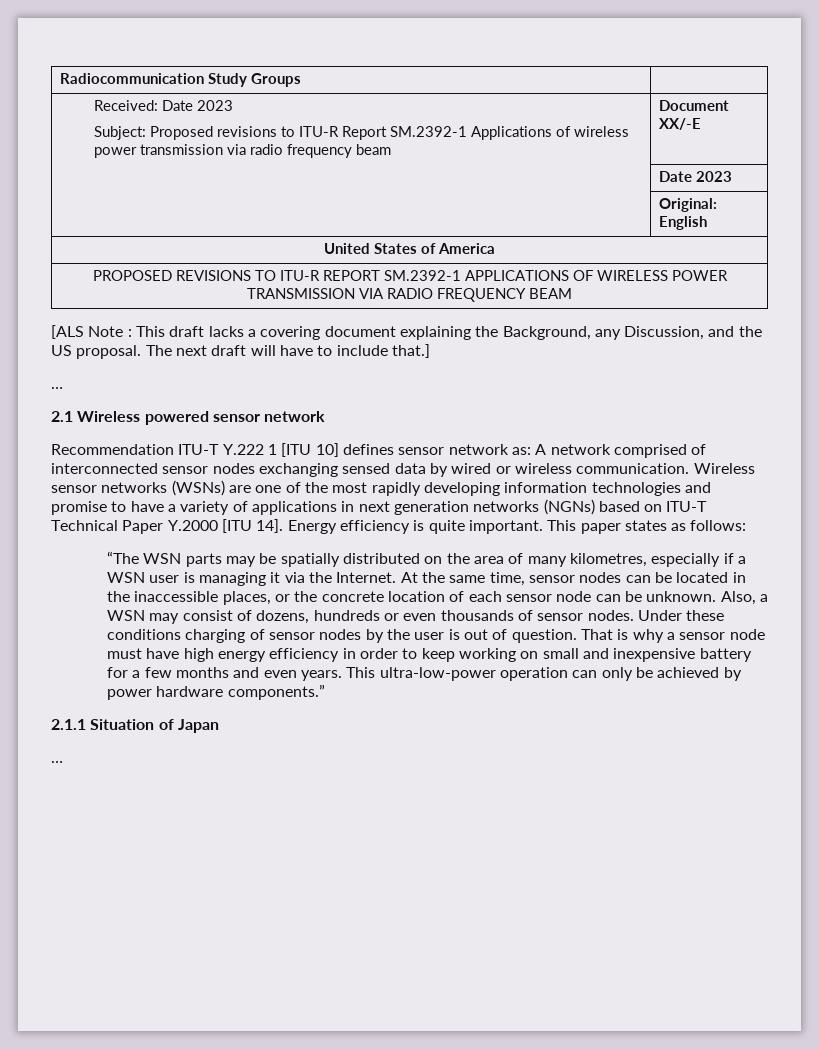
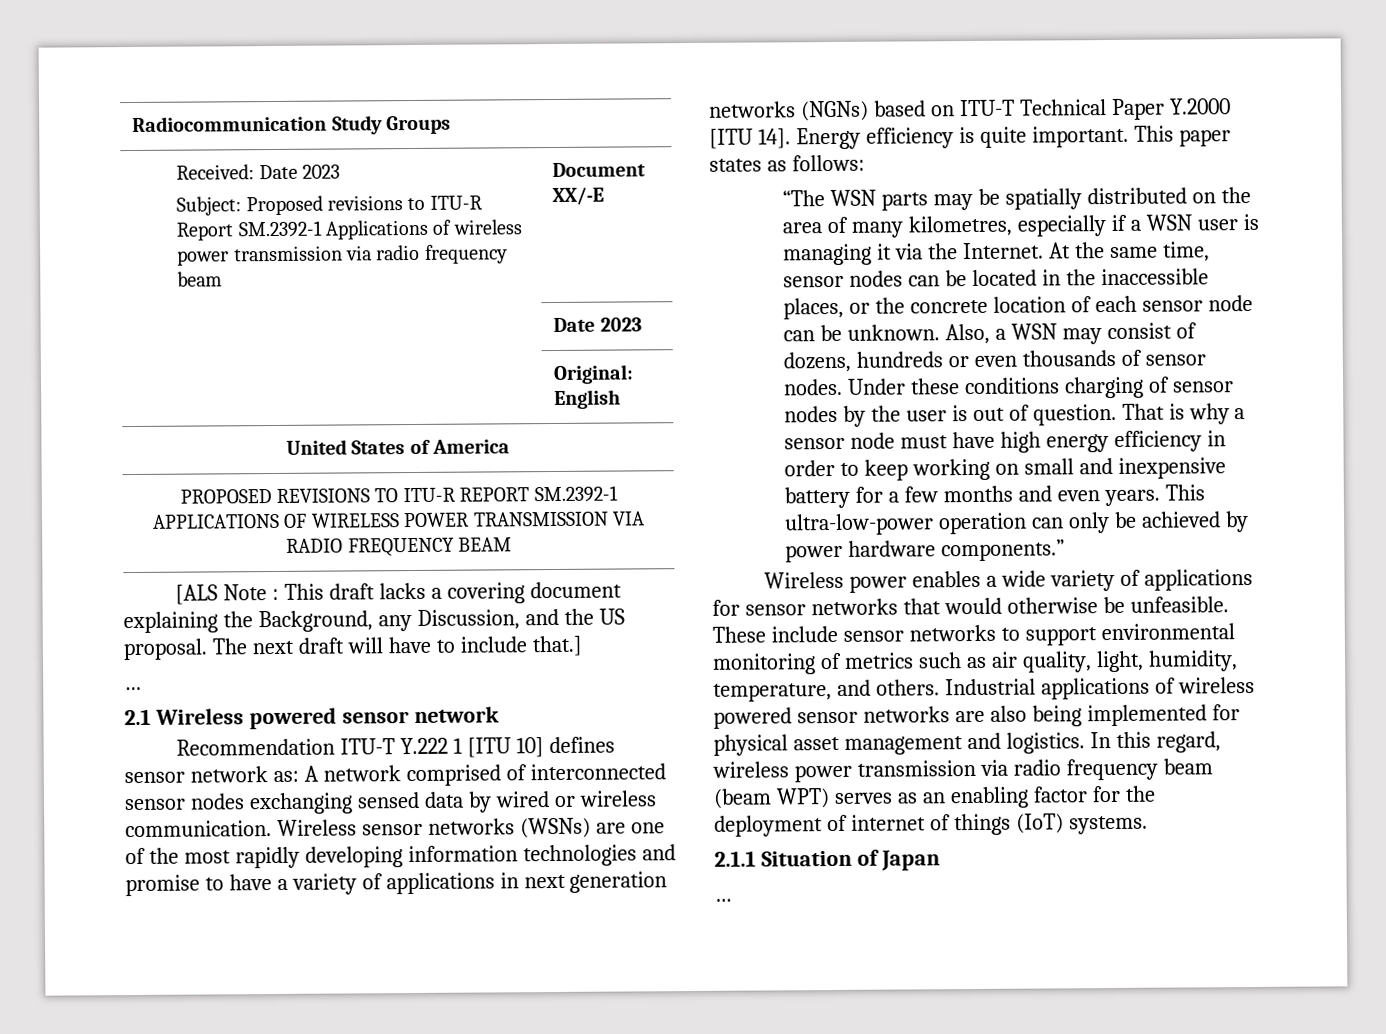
(325, 692) none -> [764,568,1253,593] [712,596,1229,616] [712,623,1235,646] [712,650,1238,675] [713,676,1255,702] [713,704,1240,729] [713,731,1221,756] [712,758,1213,783] [713,785,1156,809] [714,813,1148,837] // Wireless power enables a wide variety of applications for sensor networks that would otherwise be unfeasible. These include sensor networks to support environmental monitoring of metrics such as air quality, light, humidity, temperature, and others. Industrial applications of wireless powered sensor networks are also being implemented for physical asset management and logistics. In this regard, wireless power transmission via radio frequency beam (beam WPT) serves as an enabling factor for the deployment of internet of things (IoT) systems.

